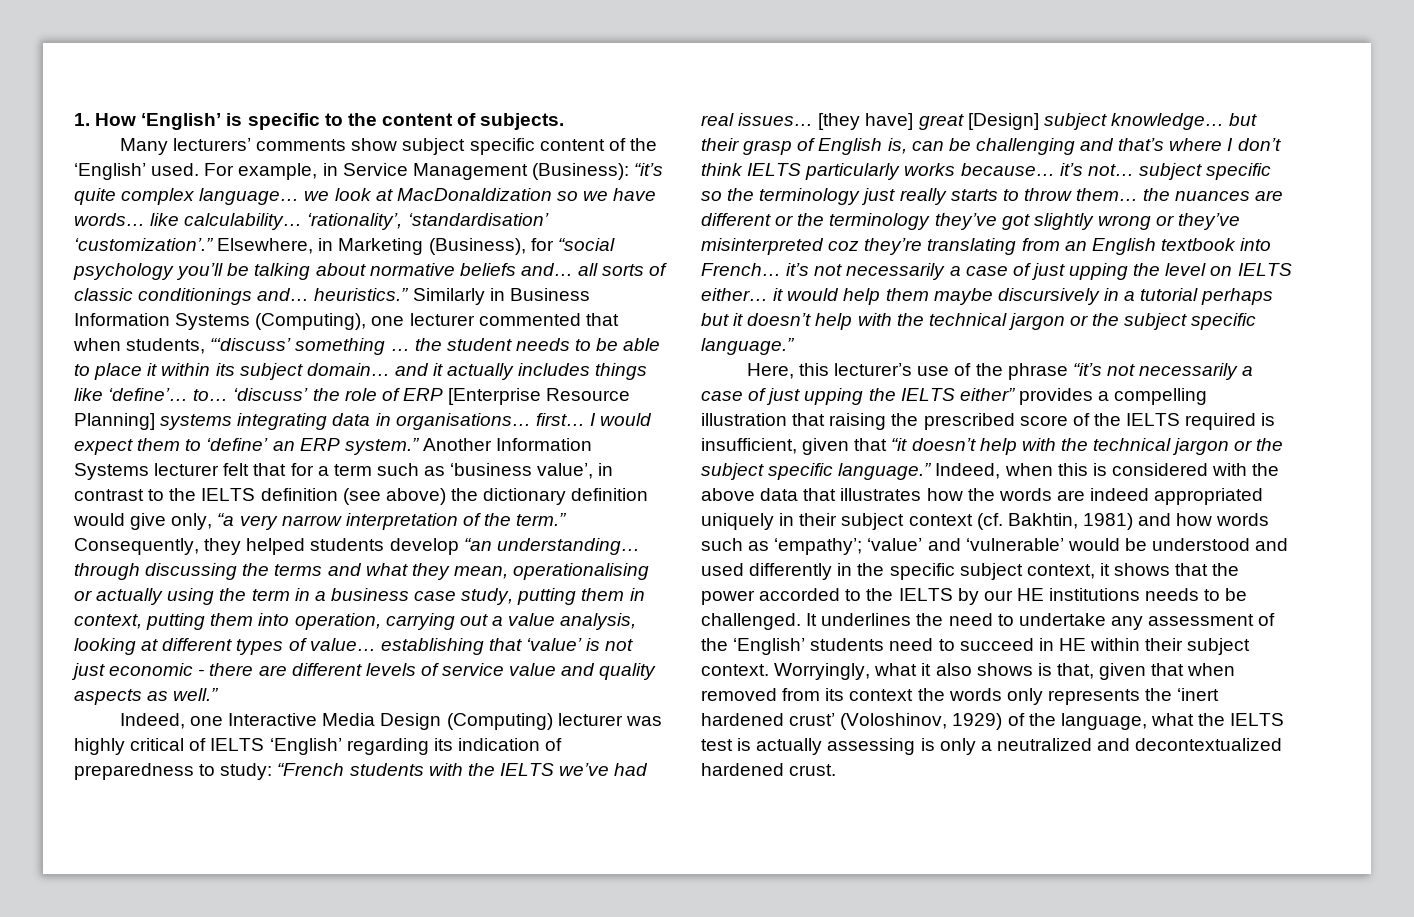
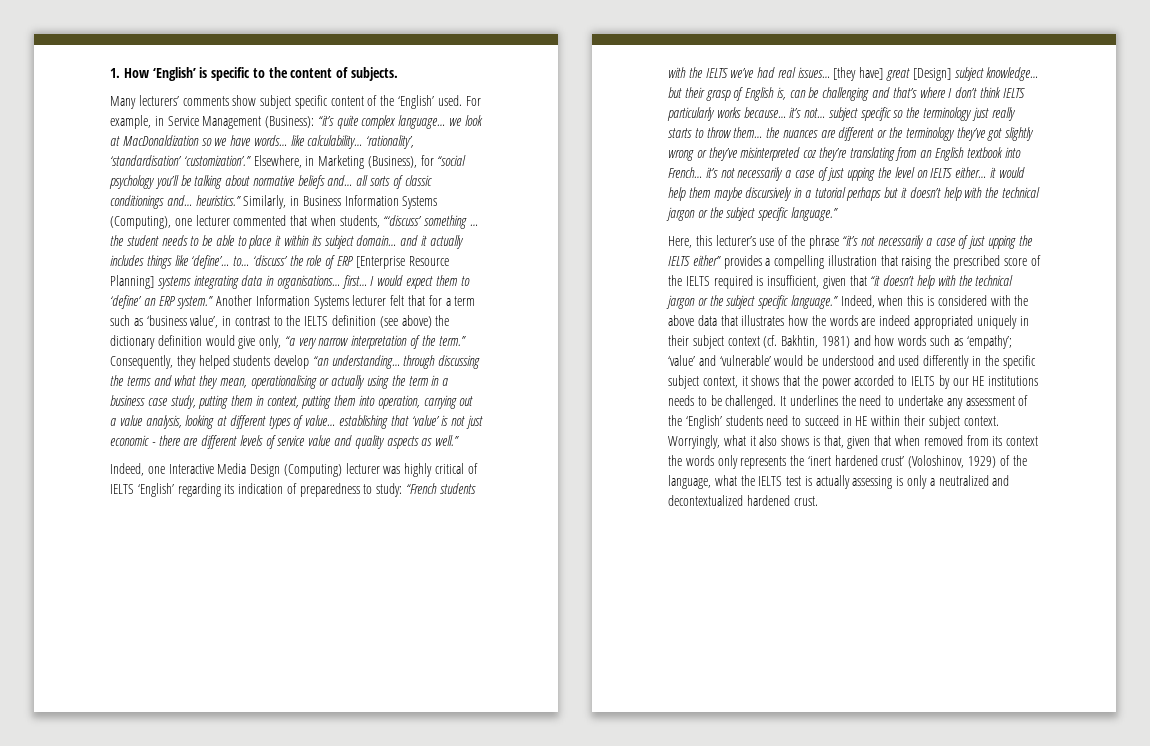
[412,288,485,305] Similarly -> [243,195,287,209] Similarly,
[866,588,894,601] the -> (908, 381) none

